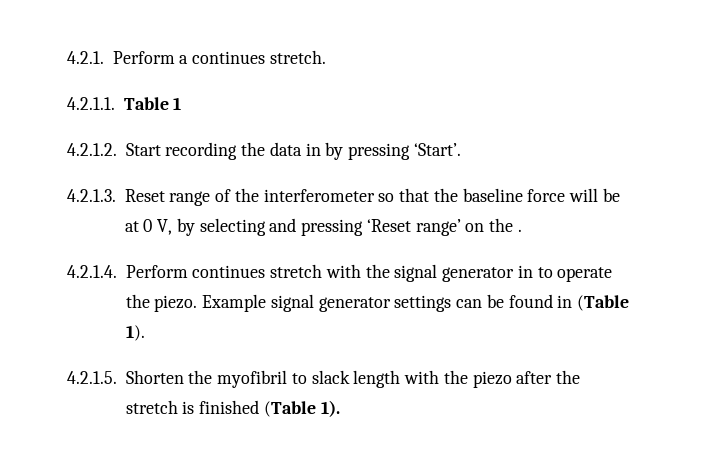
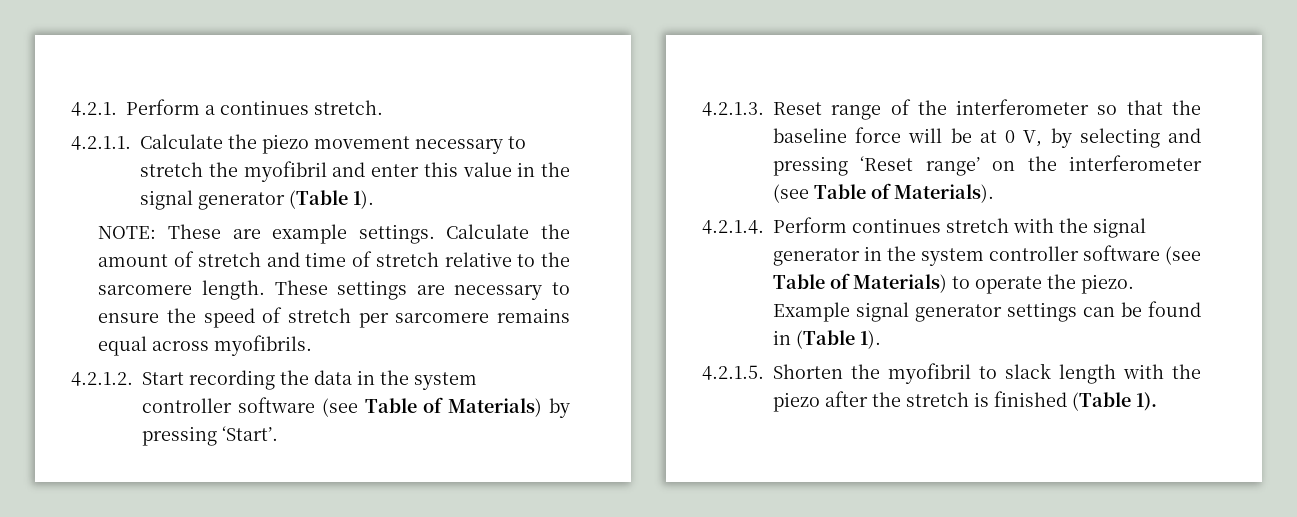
[123,97,182,110] Table 1 -> [140,134,526,154] [140,161,570,182] [140,190,374,210] [98,224,570,244] [98,251,570,267] [98,280,570,300] [98,307,570,328] [98,335,313,356] Calculate the piezo movement necessary to stretch the myofibril and enter this value in the signal generator (Table 1). // NOTE: These are example settings. Calculate the amount of stretch and time of stretch relative to the sarcomere length. These settings are necessary to ensure the speed of stretch per sarcomere remains equal across myofibrils.
(321, 149) none -> [380,370,477,390] [142,397,543,417] the system controller software (see Table of Materials)
[517,229,522,232] . -> [1069,155,1202,171] [773,183,994,203] interferometer (see Table of Materials).
(533, 271) none -> [887,245,1201,266] [773,273,947,293] the system controller software (see Table of Materials)

